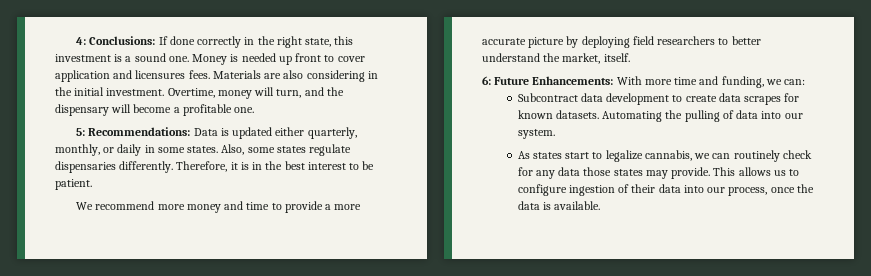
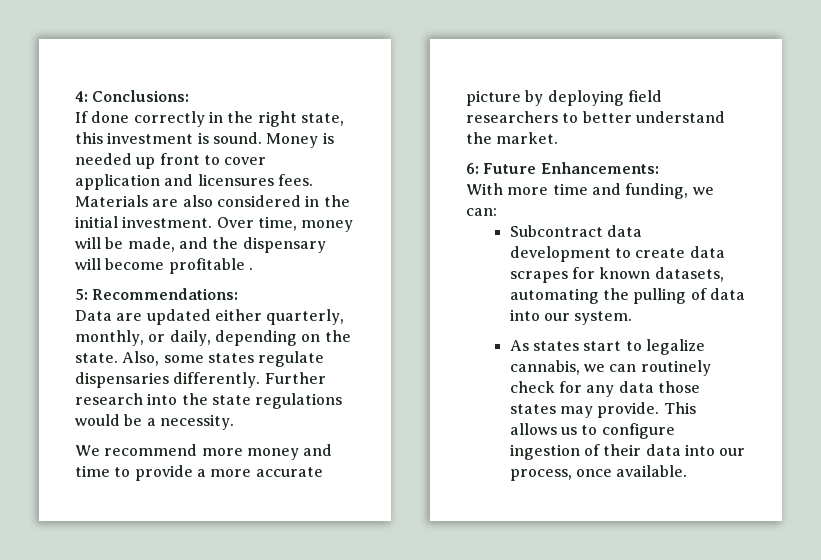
(156, 40) none -> (190, 96) //
[125,53,189,62] a sound one. -> [212,132,262,144] sound.
[306,70,365,82] considering -> [216,195,301,207] considered
[167,87,302,99] Overtime, money will turn, -> [216,216,354,232] [75,237,175,252] Over time, money will be made,
[173,104,255,116] a profitable one. -> [168,258,253,274] profitable .
[193,128,229,136] Data is -> [75,310,143,321] // Data are
[117,144,219,156] daily in some states. -> [169,330,351,346] [75,353,118,363] daily, depending on the state.
[176,161,375,172] [55,179,92,190] Therefore, it is in the best interest to be patient. -> [264,372,326,384] [75,393,343,409] [75,414,234,430] Further research into the state regulations would be a necessity.
[562,53,630,64] market, itself. -> [496,132,559,144] market.
(614, 80) none -> (659, 168) //
[555,110,663,122] datasets. Automating -> [654,267,724,282] [509,288,599,304] datasets, automating
[796,184,814,193] [517,201,551,210] the data is -> (613, 473) none

